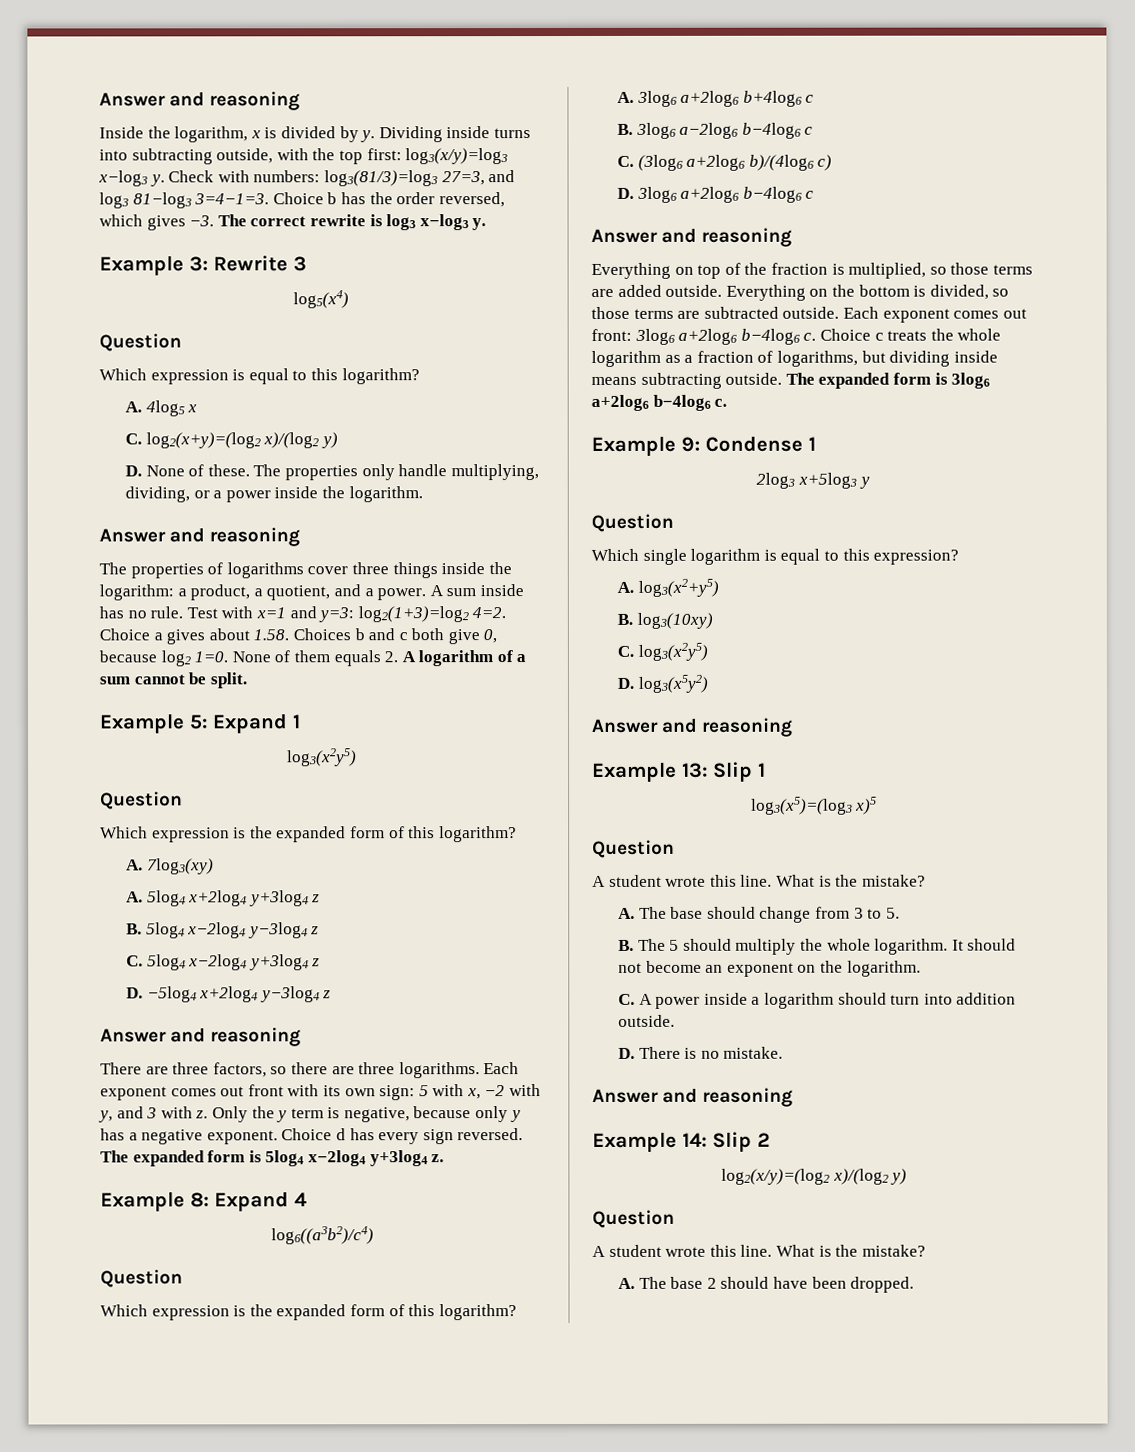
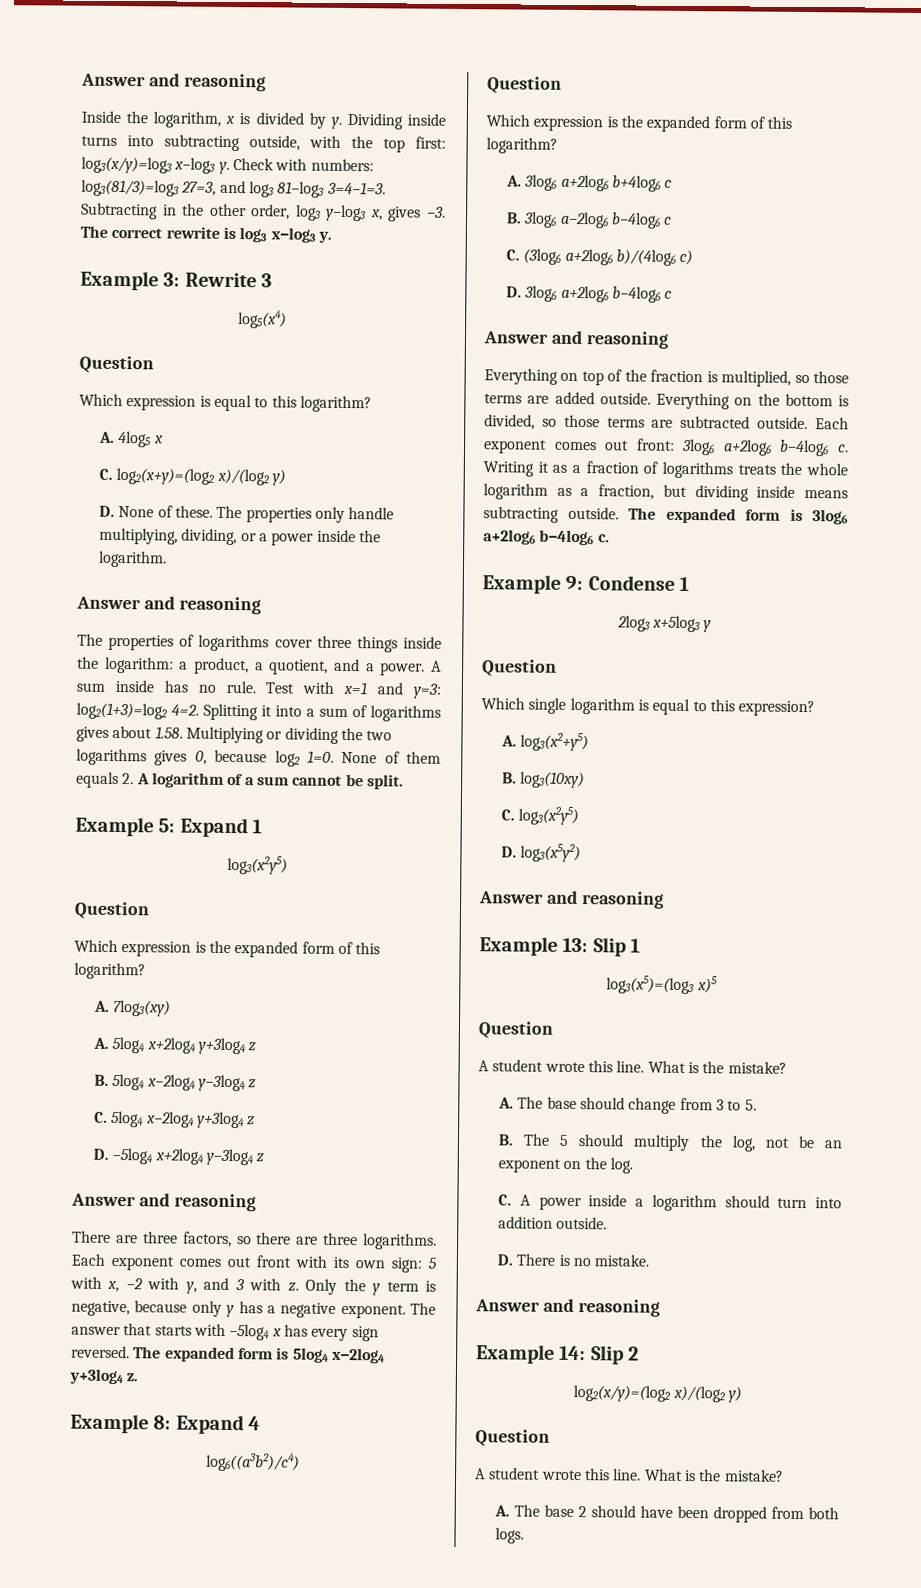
[272,192,505,208] [99,214,143,227] Choice b has the order reversed, which -> [81,202,383,222] Subtracting in the other order, log3 y−log3 x,
[99,628,480,645] Choice a gives about 1.58. Choices b and c both give -> [203,703,441,722] [76,725,393,744] [76,748,188,766] Splitting it into a sum of logarithms gives about 1.58. Multiplying or dividing the two logarithms gives
[281,1128,346,1141] Choice d -> [410,1302,436,1315] [71,1323,282,1341] The answer that starts with −5log4 x
[819,328,884,341] Choice c -> [483,461,733,479] Writing it as a fraction of logarithms
[696,350,858,367] fraction of logarithms, -> [598,484,655,500] fraction,
[826,938,1017,955] [617,960,702,973] whole logarithm. It should not become -> [731,1135,815,1152] log, not be
[846,960,921,977] logarithm. -> [610,1157,634,1174] log.
[850,1276,915,1293] dropped. -> [713,1506,839,1523] [495,1527,525,1544] dropped from both logs.

